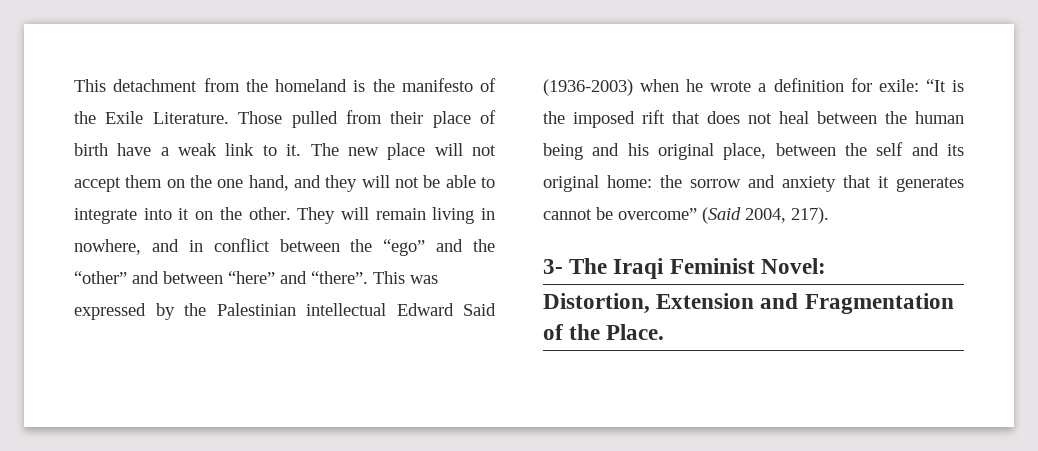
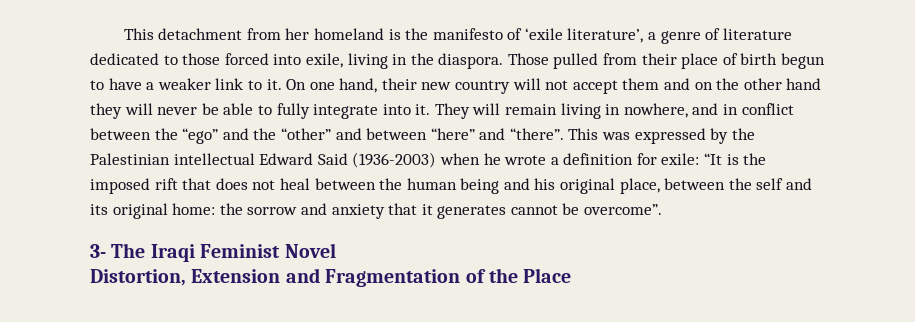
[245,79,268,92] the -> [285,28,310,40] her
[74,111,229,124] the Exile Literature. -> [524,28,792,44] [90,53,504,69] ‘exile literature’, a genre of literature dedicated to those forced into exile, living in the diaspora.
(108, 149) none -> [781,53,826,69] [90,80,104,90] begun to
[178,143,218,156] weak -> [157,78,211,90] weaker
[310,143,426,160] The new place -> [286,78,511,94] On one hand, their new country
[166,175,321,191] on the one hand, and -> [664,78,822,90] and on the other hand
[395,177,419,188] not -> [157,107,198,115] never
(495, 182) none -> [276,103,310,119] fully
[178,207,291,220] it on the other. -> [415,104,431,115] it.
[618,207,829,224] overcome” (Said 2004, 217). -> [584,204,663,215] overcome”.
[760,258,826,274] Novel: -> [284,243,336,258] Novel
[606,324,665,340] Place. -> [523,268,572,283] Place

